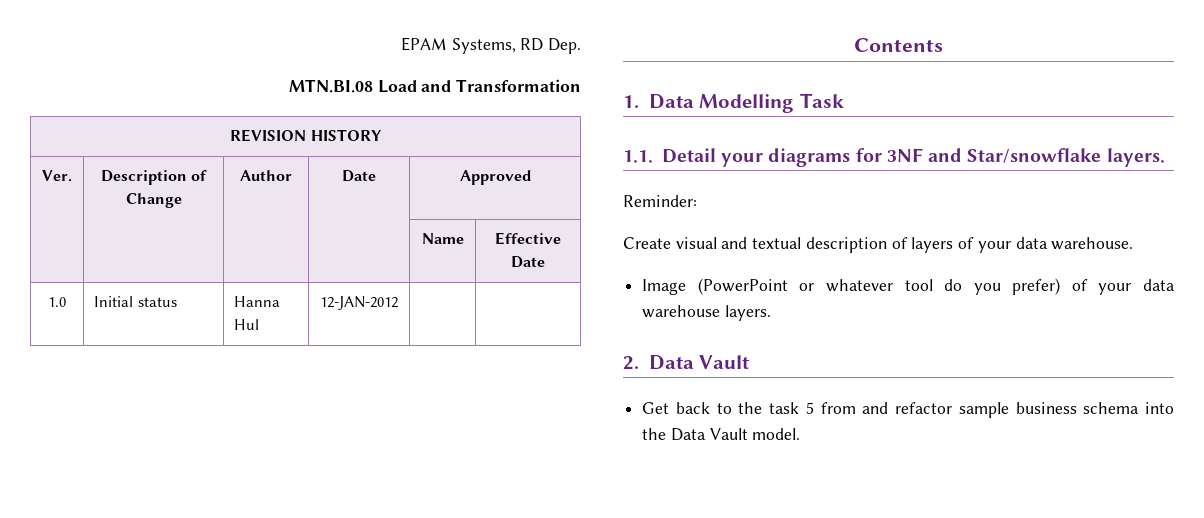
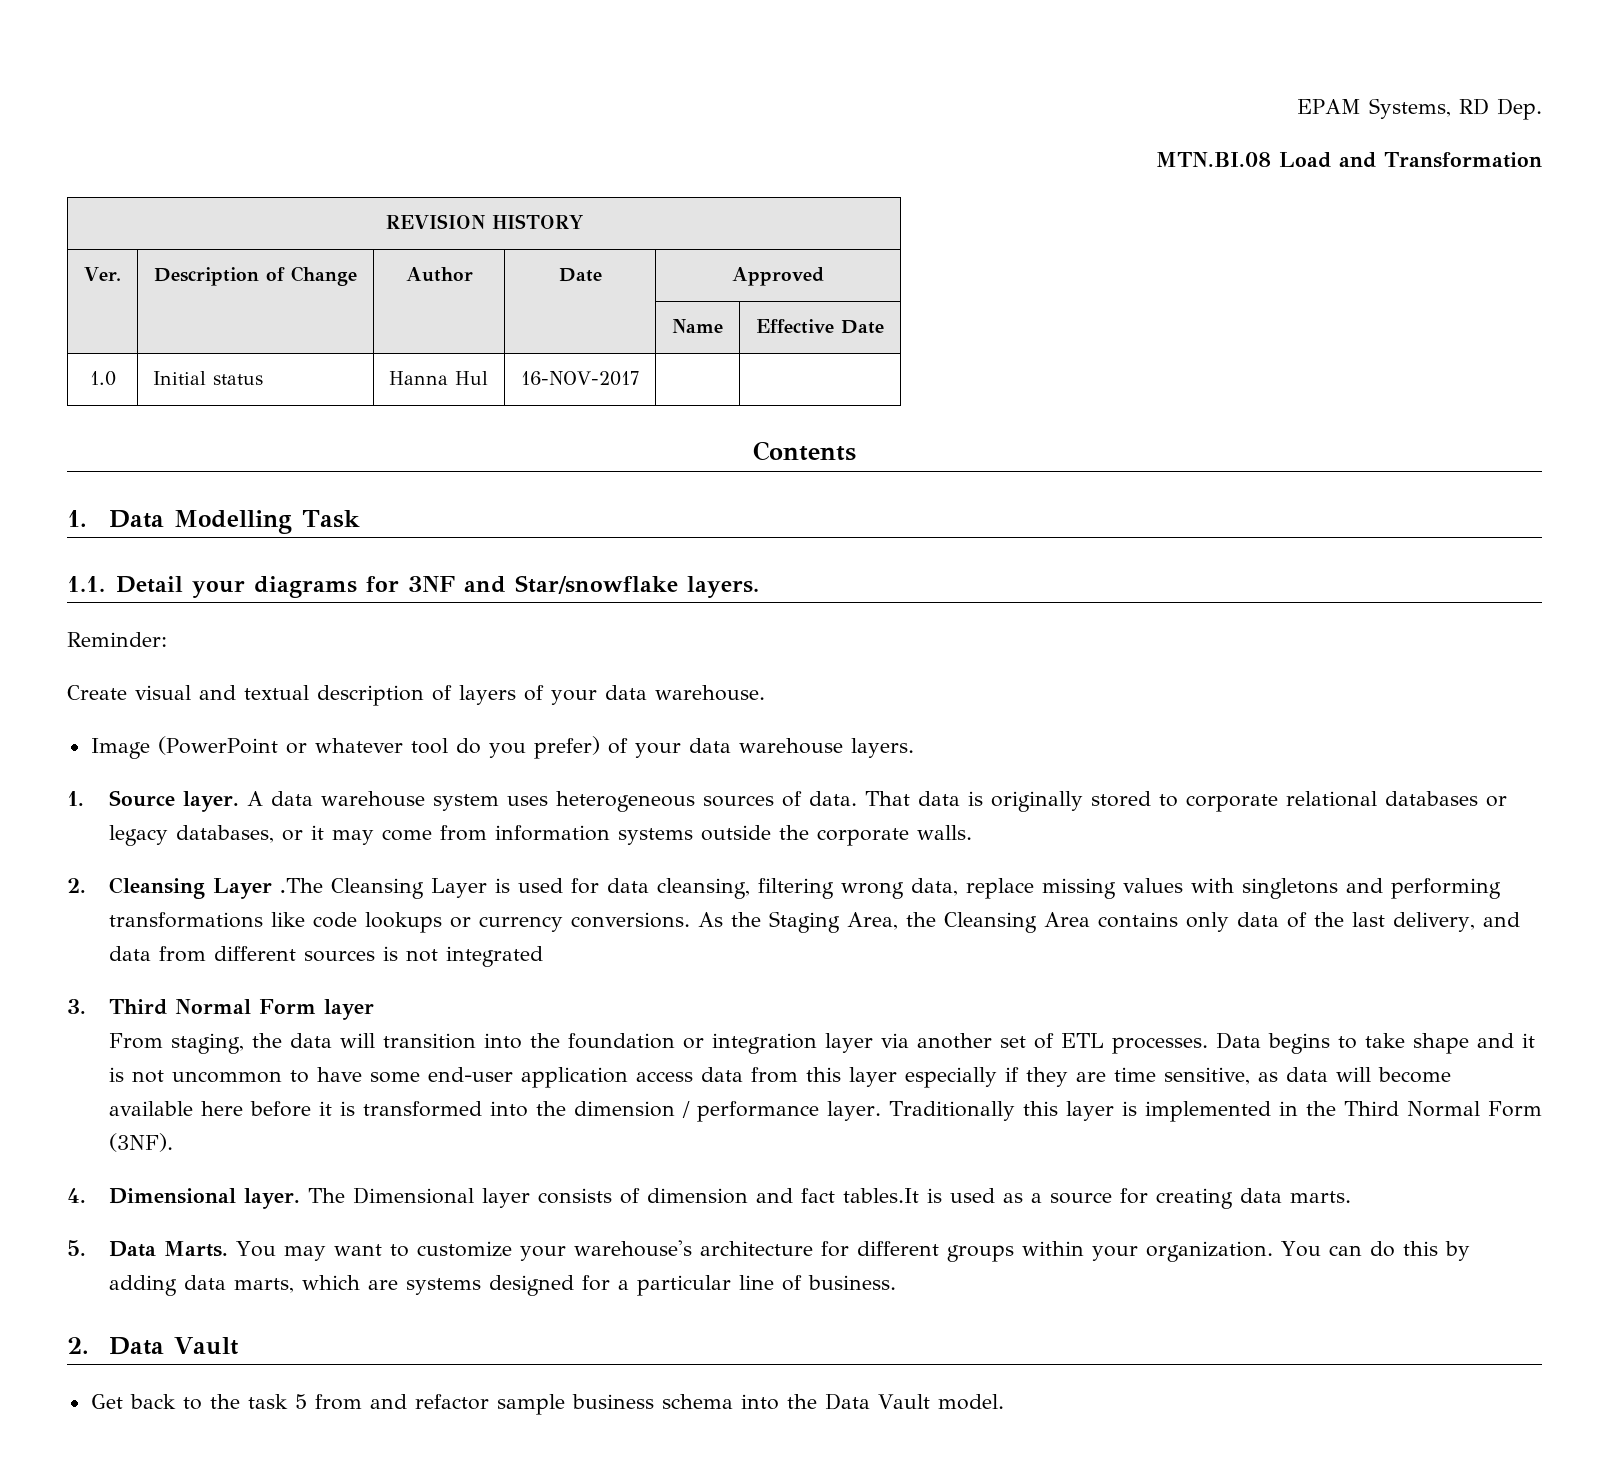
[320,296,398,310] 12-JAN-2012 -> [521,371,640,386] 16-NOV-2017
(771, 313) none -> [67,790,1507,812] [108,825,972,846] [67,877,1501,899] [108,911,1520,933] [108,946,543,967] [67,999,374,1020] [108,1032,1535,1054] [108,1067,1451,1088] [108,1101,1542,1122] [108,1133,173,1152] [67,1187,1351,1209] [67,1240,1470,1262] [108,1275,896,1296] // 1. Source layer. A data warehouse system uses heterogeneous sources of data. That data is originally stored to corporate relational databases or legacy databases, or it may come from information systems outside the corporate walls. // 2. Cleansing Layer .The Cleansing Layer is used for data cleansing, filtering wrong data, replace missing values with singletons and performing transformations like code lookups or currency conversions. As the Staging Area, the Cleansing Area contains only data of the last delivery, and data from different sources is not integrated // 3. Third Normal Form layer // From staging, the data will transition into the foundation or integration layer via another set of ETL processes. Data begins to take shape and it is not uncommon to have some end-user application access data from this layer especially if they are time sensitive, as data will become available here before it is transformed into the dimension / performance layer. Traditionally this layer is implemented in the Third Normal Form (3NF). // 4. Dimensional layer. The Dimensional layer consists of dimension and fact tables.It is used as a source for creating data marts. // 5. Data Marts. You may want to customize your warehouse's architecture for different groups within your organization. You can do this by adding data marts, which are systems designed for a particular line of business.

